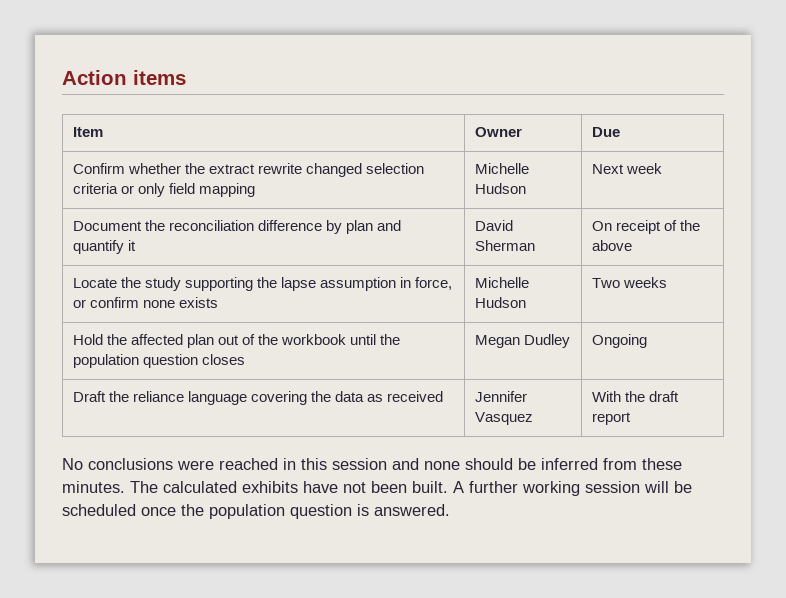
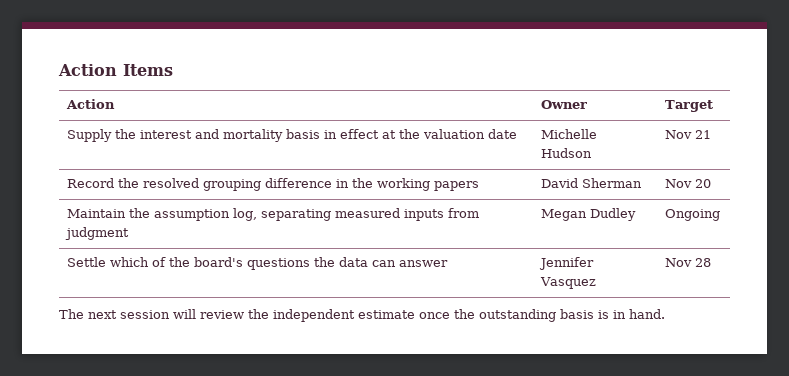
[62,70,186,85] [72,127,103,137] Action items // Item -> [58,64,173,76] [65,99,115,109] Action Items // Action
[591,127,620,137] [72,163,425,177] [72,183,255,197] [474,163,529,174] [474,183,526,194] [591,163,662,174] [72,220,402,234] [72,240,136,254] [474,220,513,231] [474,240,535,251] [591,220,700,234] [591,240,632,251] [72,277,453,291] [72,297,218,308] [474,277,529,288] [474,297,526,308] [591,277,667,288] [72,334,401,348] [72,354,245,368] [474,334,570,348] [591,334,647,348] [72,391,444,405] [474,391,527,402] [474,412,533,425] [591,391,679,402] [591,412,631,425] [62,458,682,470] [62,481,692,496] [62,504,450,519] Due // Confirm whether the extract rewrite changed selection criteria or only field mapping | Michelle Hudson | Next week // Document the reconciliation difference by plan and quantify it | David Sherman | On receipt of the above // Locate the study supporting the lapse assumption in force, or confirm none exists | Michelle Hudson | Two weeks // Hold the affected plan out of the workbook until the population question closes | Megan Dudley | Ongoing // Draft the reliance language covering the data as received | Jennifer Vasquez | With the draft report // No conclusions were reached in this session and none should be inferred from these minutes. The calculated exhibits have not been built. A further working session will be scheduled once the population question is answered. -> [664,100,713,112] [66,129,517,142] [540,129,597,139] [540,148,592,158] [664,130,711,139] [66,178,479,191] [540,178,642,188] [664,179,711,188] [66,208,479,221] [64,227,129,240] [540,208,636,221] [664,209,720,221] [66,257,448,270] [538,257,594,270] [539,277,596,289] [664,258,711,267] [59,309,665,322] Target // Supply the interest and mortality basis in effect at the valuation date | Michelle Hudson | Nov 21 // Record the resolved grouping difference in the working papers | David Sherman | Nov 20 // Maintain the assumption log, separating measured inputs from judgment | Megan Dudley | Ongoing // Settle which of the board's questions the data can answer | Jennifer Vasquez | Nov 28 // The next session will review the independent estimate once the outstanding basis is in hand.

